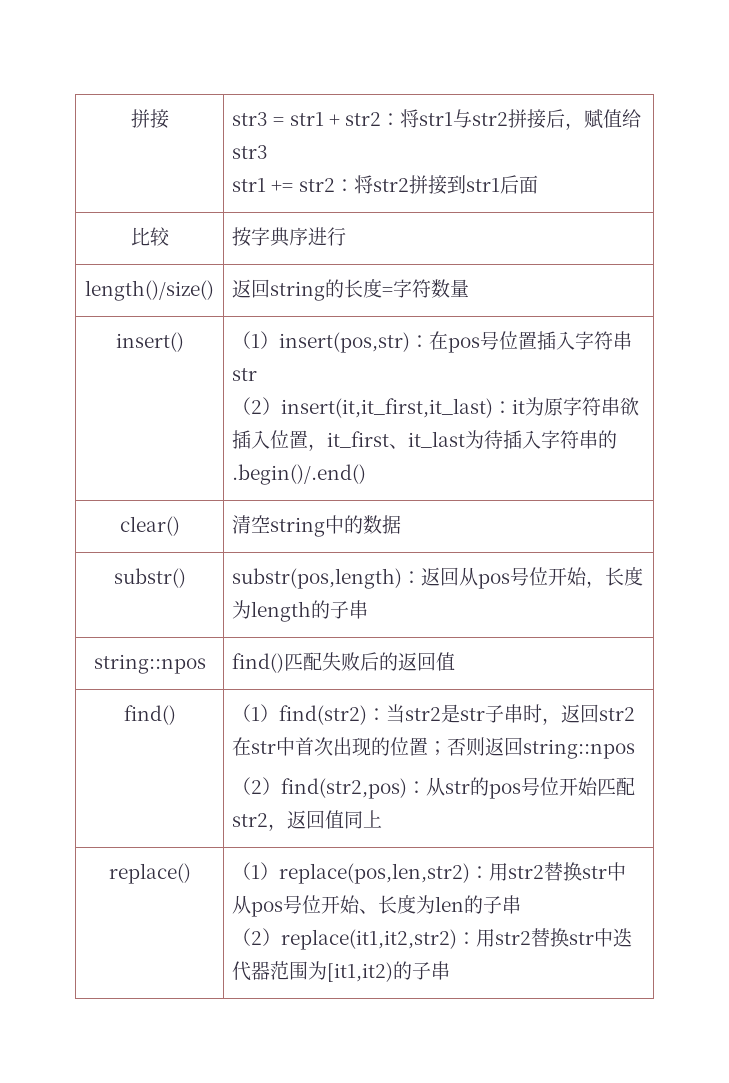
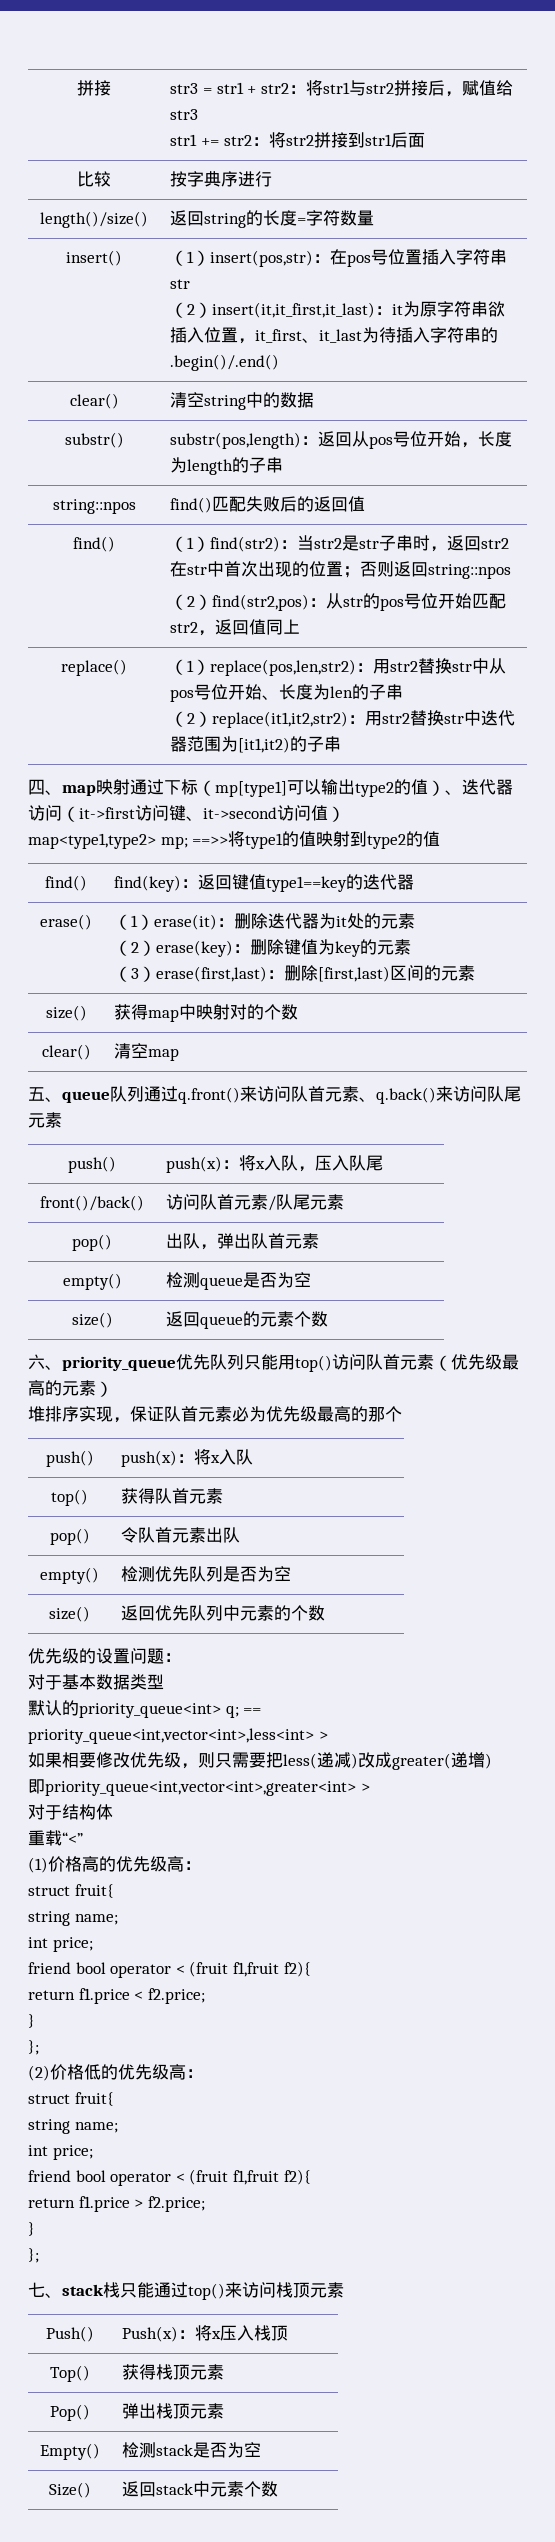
(451, 970) none -> [28,779,513,797] [28,805,345,822] [28,831,441,849] [45,875,87,891] [114,874,415,892] [40,914,92,930] [114,913,416,930] [114,939,412,957] [114,965,476,982] [45,1005,87,1021] [114,1004,299,1022] [41,1044,91,1060] [114,1043,180,1061] [28,1086,521,1104] [28,1112,62,1128] [68,1156,116,1173] [166,1155,384,1173] [40,1195,144,1211] [166,1194,345,1211] [72,1234,112,1251] [166,1233,320,1250] [62,1273,122,1290] [166,1272,312,1290] [71,1312,113,1328] [166,1311,329,1329] [28,1354,519,1372] [28,1380,113,1397] [28,1406,402,1423] [45,1450,94,1467] [121,1449,254,1467] [51,1489,88,1506] [121,1488,224,1504] [49,1528,90,1545] [121,1527,241,1543] [40,1567,99,1584] [121,1566,292,1582] [49,1606,90,1622] [121,1605,326,1621] [28,1648,181,1664] [28,1674,164,1690] [28,1700,262,1718] [28,1728,328,1744] [28,1752,492,1770] [28,1779,370,1796] [28,1804,113,1820] [28,1830,83,1846] [28,1856,201,1873] [28,1884,114,1898] [28,1911,118,1926] [28,1937,93,1952] [28,1961,311,1978] [28,1988,205,2004] [28,2014,35,2028] [28,2040,39,2055] [28,2064,203,2081] [28,2092,114,2106] [28,2119,118,2134] [28,2145,93,2160] [28,2169,311,2186] [28,2196,205,2212] [28,2222,35,2236] [28,2248,39,2263] [28,2282,344,2300] [46,2326,94,2342] [122,2325,289,2342] [50,2365,90,2382] [122,2364,225,2380] [50,2404,90,2421] [122,2403,225,2419] [40,2443,100,2460] [122,2442,262,2458] [49,2482,91,2498] [122,2481,279,2497] // 四、map映射通过下标（mp[type1]可以输出type2的值）、迭代器访问（it->first访问键、it->second访问值） // map<type1,type2> mp; ==>>将type1的值映射到type2的值 // find() | find(key)：返回键值type1==key的迭代器 // erase() | （1）erase(it)：删除迭代器为it处的元素 // （2）erase(key)：删除键值为key的元素 // （3）erase(first,last)：删除[first,last)区间的元素 // size() | 获得map中映射对的个数 // clear() | 清空map // 五、queue队列通过q.front()来访问队首元素、q.back()来访问队尾元素 // push() | push(x)：将x入队，压入队尾 // front()/back() | 访问队首元素/队尾元素 // pop() | 出队，弹出队首元素 // empty() | 检测queue是否为空 // size() | 返回queue的元素个数 // 六、priority_queue优先队列只能用top()访问队首元素（优先级最高的元素） // 堆排序实现，保证队首元素必为优先级最高的那个 // push() | push(x)：将x入队 // top() | 获得队首元素 // pop() | 令队首元素出队 // empty() | 检测优先队列是否为空 // size() | 返回优先队列中元素的个数 // 优先级的设置问题： // 对于基本数据类型 // 默认的priority_queue<int> q; == priority_queue<int,vector<int>,less<int> > // 如果相要修改优先级，则只需要把less(递减)改成greater(递增) // 即priority_queue<int,vector<int>,greater<int> > // 对于结构体 // 重载“<” // (1)价格高的优先级高： // struct fruit{ // string name; // int price; // friend bool operator < (fruit f1,fruit f2){ // return f1.price < f2.price; // } // }; // (2)价格低的优先级高： // struct fruit{ // string name; // int price; // friend bool operator < (fruit f1,fruit f2){ // return f1.price > f2.price; // } // }; // 七、stack栈只能通过top()来访问栈顶元素 // Push() | Push(x)：将x压入栈顶 // Top() | 获得栈顶元素 // Pop() | 弹出栈顶元素 // Empty() | 检测stack是否为空 // Size() | 返回stack中元素个数

